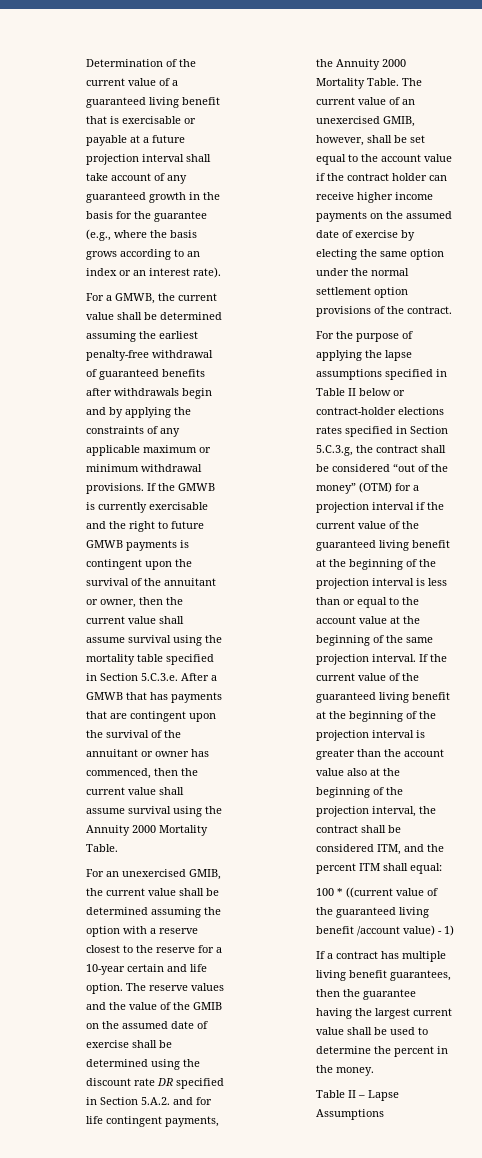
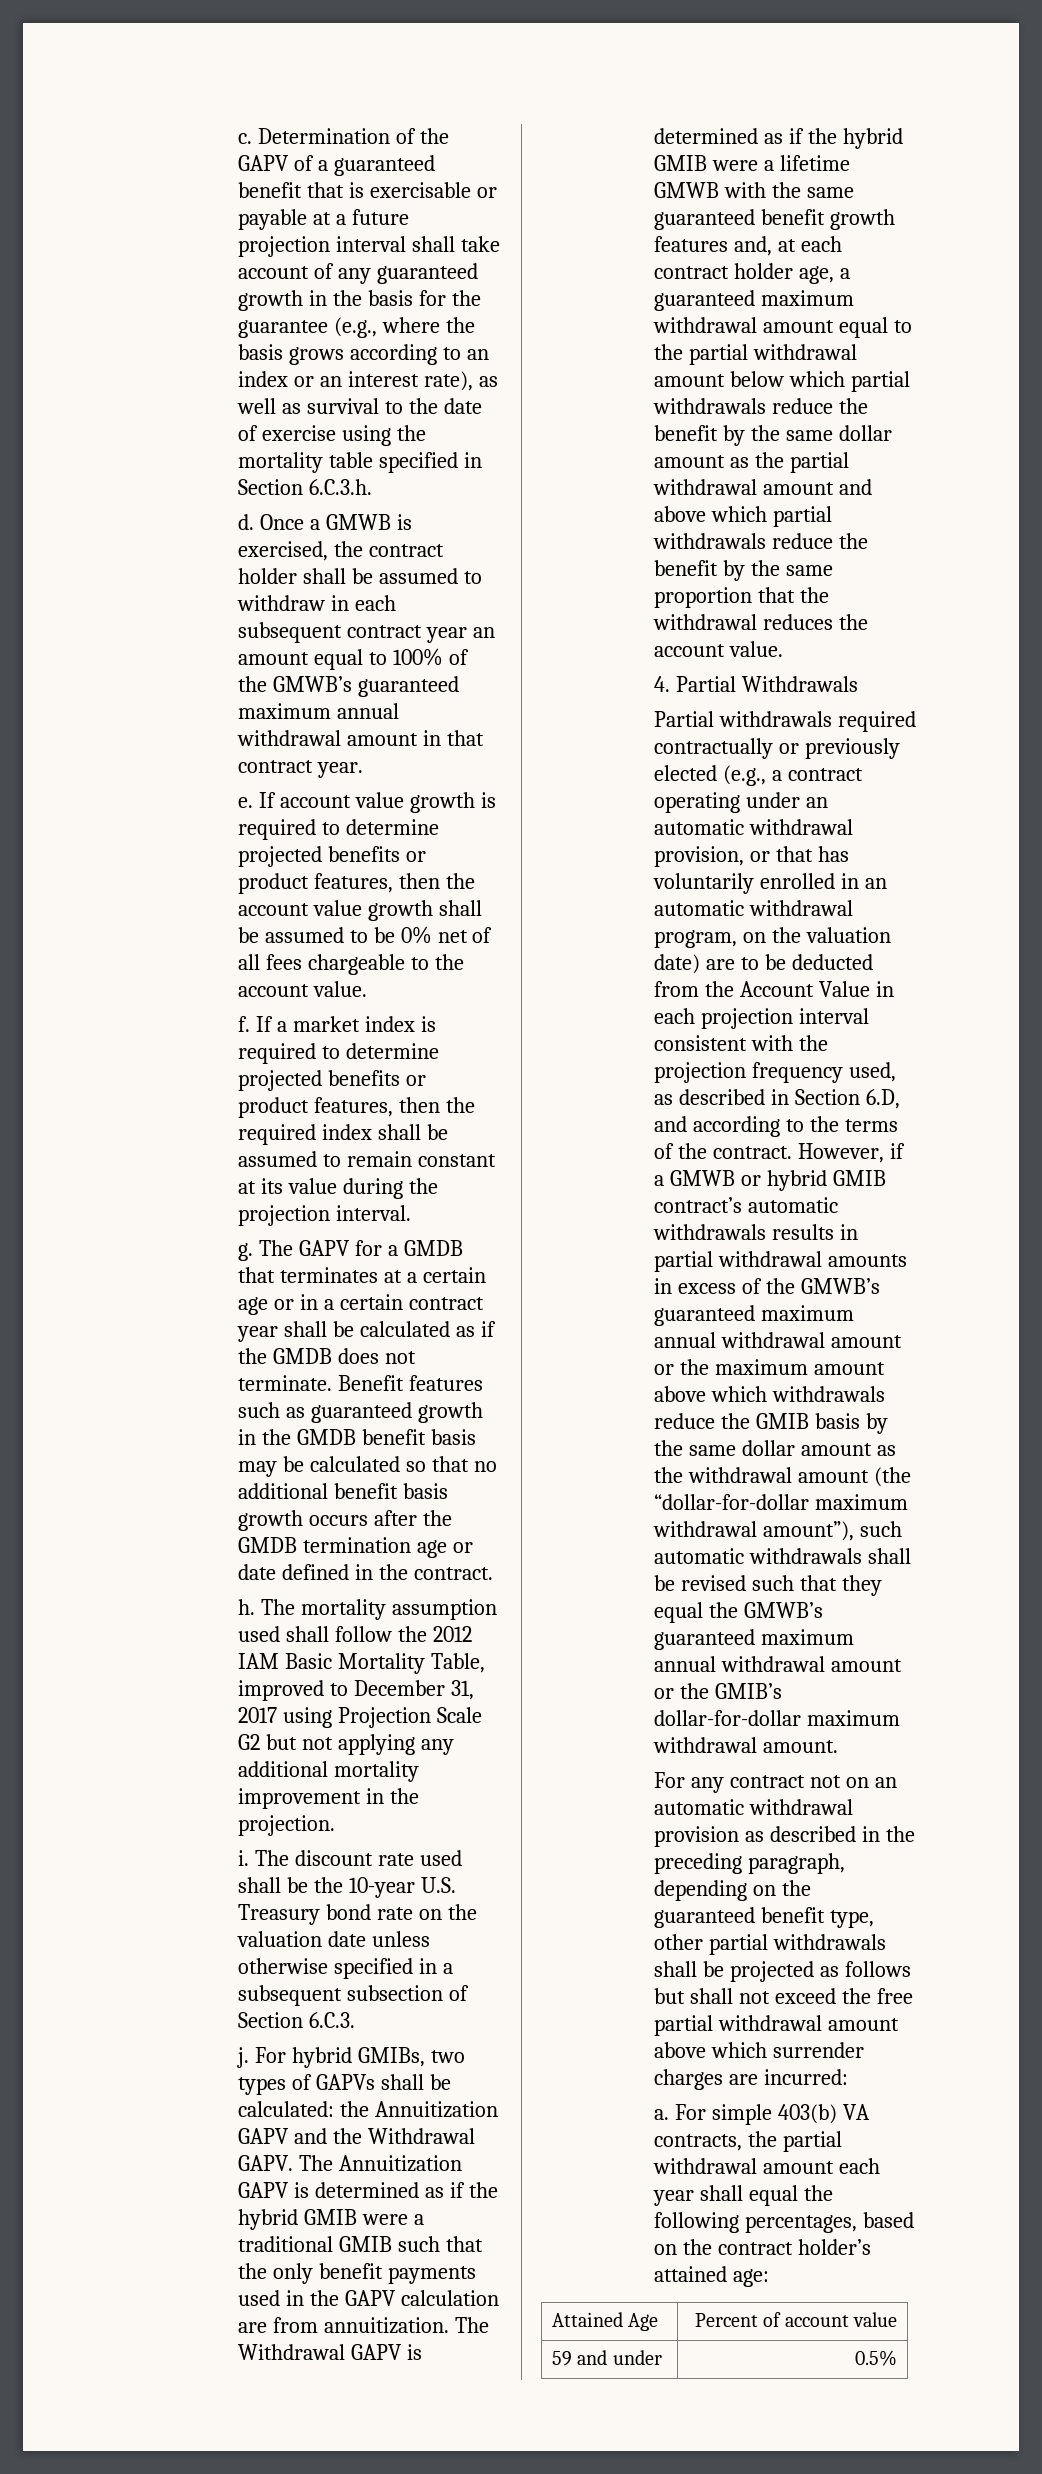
(86, 63) none -> [237,133,252,144] c.
[86,78,157,86] current value -> [237,155,289,171] GAPV
[149,97,180,108] living -> (435, 165) none
[193,267,222,278] [86,293,218,304] [86,312,223,320] [86,331,199,342] [86,350,214,361] [86,369,206,380] [86,388,213,399] [86,407,192,418] [86,426,181,437] [86,445,212,456] [86,464,203,472] [86,483,216,494] [86,502,209,513] [86,521,205,532] [86,540,190,551] [86,559,193,570] [86,578,217,586] [86,597,184,608] [86,616,185,624] [86,635,172,643] rate). // For a GMWB, the current value shall be determined assuming the earliest penalty-free withdrawal of guaranteed benefits after withdrawals begin and by applying the constraints of any applicable maximum or minimum withdrawal provisions. If the GMWB is currently exercisable and the right to future GMWB payments is contingent upon the survival of the annuitant or owner, then the current value shall assume survival -> [423,371,498,391] [236,398,482,414] [237,425,336,441] rate), as well as survival to the date of exercise
[141,673,218,681] [86,692,223,703] [86,711,217,722] [86,730,182,738] [86,749,210,757] [86,768,199,779] [86,787,185,795] [86,806,223,817] [86,825,209,836] [86,844,119,852] [86,869,222,880] [86,888,220,896] [86,907,222,918] [86,926,199,937] [86,945,223,953] [86,964,208,975] [86,983,225,994] [86,1002,223,1010] [86,1021,209,1029] [86,1040,173,1048] [86,1059,201,1070] [86,1078,225,1089] [86,1097,213,1105] [86,1116,220,1127] [316,59,407,70] [316,78,423,89] [316,97,416,105] [316,116,416,127] [316,135,426,146] [316,154,453,165] [316,173,448,181] [316,192,434,203] [316,211,453,222] [316,230,416,241] [316,249,445,260] [316,268,410,276] [316,287,409,298] [316,306,453,317] [316,331,414,342] [316,350,413,361] [316,369,448,380] [316,388,406,396] [316,407,445,415] [316,426,449,437] [316,445,447,456] [316,463,449,472] [316,482,420,494] [316,502,445,513] [316,521,420,529] [316,540,451,551] [316,559,437,570] [316,578,448,589] [316,597,420,608] [316,616,421,624] [316,635,434,646] [316,654,448,665] [316,673,420,681] [316,692,451,703] [316,711,437,722] [316,730,426,741] [316,749,445,760] [316,768,401,776] [316,787,404,798] [316,806,437,817] [316,825,402,833] [316,844,445,855] [316,863,443,874] [316,887,439,898] [316,907,430,918] [316,925,455,936] [316,951,447,962] [316,970,452,981] [316,989,417,1000] [316,1008,453,1019] [316,1027,429,1035] [316,1046,449,1057] [316,1065,375,1076] [316,1090,400,1101] [316,1109,385,1120] 5.C.3.e. After a GMWB that has payments that are contingent upon the survival of the annuitant or owner has commenced, then the current value shall assume survival using the Annuity 2000 Mortality Table. // For an unexercised GMIB, the current value shall be determined assuming the option with a reserve closest to the reserve for a 10-year certain and life option. The reserve values and the value of the GMIB on the assumed date of exercise shall be determined using the discount rate DR specified in Section 5.A.2. and for life contingent payments, the Annuity 2000 Mortality Table. The current value of an unexercised GMIB, however, shall be set equal to the account value if the contract holder can receive higher income payments on the assumed date of exercise by electing the same option under the normal settlement option provisions of the contract. // For the purpose of applying the lapse assumptions specified in Table II below or contract-holder elections rates specified in Section 5.C.3.g, the contract shall be considered “out of the money” (OTM) for a projection interval if the current value of the guaranteed living benefit at the beginning of the projection interval is less than or equal to the account value at the beginning of the same projection interval. If the current value of the guaranteed living benefit at the beginning of the projection interval is greater than the account value also at the beginning of the projection interval, the contract shall be considered ITM, and the percent ITM shall equal: // 100 * ((current value of the guaranteed living benefit /account value) - 1) // If a contract has multiple living benefit guarantees, then the guarantee having the largest current value shall be used to determine the percent in the money. // Table II – Lapse Assumptions -> [308,479,372,495] [237,514,412,530] [237,541,444,561] [237,568,482,584] [236,595,396,611] [237,622,495,643] [237,648,469,670] [237,676,459,697] [237,703,399,719] [236,730,484,746] [237,760,363,778] [237,792,496,813] [237,819,439,840] [237,846,426,867] [237,873,475,894] [237,900,482,921] [237,926,493,944] [237,954,464,975] [237,981,367,997] [237,1016,436,1032] [237,1043,439,1064] [237,1070,426,1091] [237,1097,475,1118] [237,1124,448,1145] [237,1151,496,1167] [237,1178,438,1199] [237,1205,411,1226] [237,1240,463,1261] [237,1267,486,1283] [237,1294,484,1315] [236,1321,496,1342] [237,1348,416,1364] [237,1375,483,1391] [237,1402,483,1423] [237,1429,476,1445] [237,1456,497,1477] [237,1483,448,1499] [237,1510,452,1531] [237,1537,473,1558] [237,1564,493,1580] [237,1599,497,1620] [237,1626,472,1642] [237,1653,485,1674] [237,1680,474,1701] [237,1707,482,1728] [237,1734,454,1755] [237,1761,419,1782] [237,1788,419,1809] [237,1815,335,1836] [237,1850,462,1866] [237,1877,456,1898] [237,1904,477,1925] [236,1931,430,1947] [237,1958,453,1979] [237,1985,469,2006] [237,2012,355,2028] [236,2047,465,2068] [237,2074,451,2095] [237,2101,498,2118] [237,2128,475,2144] [237,2155,462,2172] [237,2182,498,2198] [237,2209,424,2230] [237,2236,483,2252] [237,2263,476,2284] [237,2290,499,2306] [237,2317,489,2334] [237,2344,422,2360] [653,128,903,149] [653,155,850,171] [653,182,854,198] [653,209,895,230] [653,236,842,256] [653,263,850,284] [653,290,854,311] [652,317,912,338] [653,344,857,365] [653,371,910,392] [652,398,868,414] [653,425,892,446] [653,452,849,473] [652,479,872,495] [653,506,832,527] [652,533,868,549] [653,560,833,581] [653,587,829,608] [652,614,868,630] [653,641,783,657] [653,676,858,692] [653,711,916,732] [653,738,900,759] [653,765,863,786] [653,792,828,813] [653,819,853,835] [653,846,849,867] [652,873,887,894] [653,900,853,916] [653,927,891,948] [653,954,873,974] [653,981,894,997] [653,1008,869,1029] [653,1035,828,1051] [653,1062,896,1083] [653,1089,900,1109] [653,1116,898,1137] [653,1143,905,1163] [653,1170,886,1191] [653,1197,838,1213] [652,1224,858,1240] [653,1251,907,1272] [653,1278,880,1294] [653,1305,854,1326] [653,1332,902,1348] [653,1359,885,1375] [653,1386,885,1402] [653,1413,888,1434] [653,1440,896,1456] [653,1467,911,1487] [653,1494,908,1510] [652,1521,902,1541] [653,1548,911,1564] [653,1575,882,1596] [653,1602,823,1623] [653,1629,854,1650] [653,1656,902,1672] [653,1683,782,1699] [653,1710,900,1726] [652,1737,838,1753] [653,1772,897,1793] [653,1799,853,1815] [653,1826,915,1847] [653,1853,845,1874] [653,1880,811,1901] [653,1907,874,1928] [653,1934,886,1955] [653,1961,911,1982] [653,1988,913,2004] [653,2015,899,2036] [653,2042,864,2058] [653,2069,848,2090] [653,2104,870,2125] [653,2131,842,2152] [652,2158,880,2174] [652,2185,833,2206] [653,2212,914,2233] [653,2239,871,2255] [653,2266,769,2287] [552,2312,659,2331] [694,2312,897,2327] [552,2350,662,2366] [854,2350,897,2366] 6.C.3.h. // d. Once a GMWB is exercised, the contract holder shall be assumed to withdraw in each subsequent contract year an amount equal to 100% of the GMWB’s guaranteed maximum annual withdrawal amount in that contract year. // e. If account value growth is required to determine projected benefits or product features, then the account value growth shall be assumed to be 0% net of all fees chargeable to the account value. // f. If a market index is required to determine projected benefits or product features, then the required index shall be assumed to remain constant at its value during the projection interval. // g. The GAPV for a GMDB that terminates at a certain age or in a certain contract year shall be calculated as if the GMDB does not terminate. Benefit features such as guaranteed growth in the GMDB benefit basis may be calculated so that no additional benefit basis growth occurs after the GMDB termination age or date defined in the contract. // h. The mortality assumption used shall follow the 2012 IAM Basic Mortality Table, improved to December 31, 2017 using Projection Scale G2 but not applying any additional mortality improvement in the projection. // i. The discount rate used shall be the 10-year U.S. Treasury bond rate on the valuation date unless otherwise specified in a subsequent subsection of Section 6.C.3. // j. For hybrid GMIBs, two types of GAPVs shall be calculated: the Annuitization GAPV and the Withdrawal GAPV. The Annuitization GAPV is determined as if the hybrid GMIB were a traditional GMIB such that the only benefit payments used in the GAPV calculation are from annuitization. The Withdrawal GAPV is determined as if the hybrid GMIB were a lifetime GMWB with the same guaranteed benefit growth features and, at each contract holder age, a guaranteed maximum withdrawal amount equal to the partial withdrawal amount below which partial withdrawals reduce the benefit by the same dollar amount as the partial withdrawal amount and above which partial withdrawals reduce the benefit by the same proportion that the withdrawal reduces the account value. // 4. Partial Withdrawals // Partial withdrawals required contractually or previously elected (e.g., a contract operating under an automatic withdrawal provision, or that has voluntarily enrolled in an automatic withdrawal program, on the valuation date) are to be deducted from the Account Value in each projection interval consistent with the projection frequency used, as described in Section 6.D, and according to the terms of the contract. However, if a GMWB or hybrid GMIB contract’s automatic withdrawals results in partial withdrawal amounts in excess of the GMWB’s guaranteed maximum annual withdrawal amount or the maximum amount above which withdrawals reduce the GMIB basis by the same dollar amount as the withdrawal amount (the “dollar-for-dollar maximum withdrawal amount”), such automatic withdrawals shall be revised such that they equal the GMWB’s guaranteed maximum annual withdrawal amount or the GMIB’s dollar-for-dollar maximum withdrawal amount. // For any contract not on an automatic withdrawal provision as described in the preceding paragraph, depending on the guaranteed benefit type, other partial withdrawals shall be projected as follows but shall not exceed the free partial withdrawal amount above which surrender charges are incurred: // a. For simple 403(b) VA contracts, the partial withdrawal amount each year shall equal the following percentages, based on the contract holder’s attained age: // Attained Age | Percent of account value // 59 and under | 0.5%

